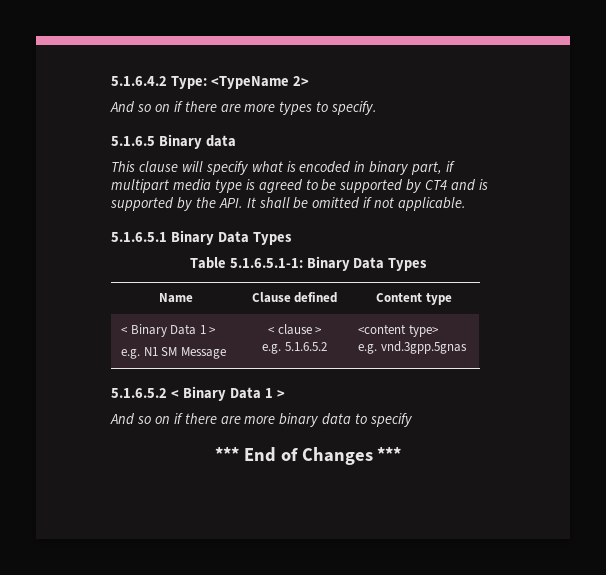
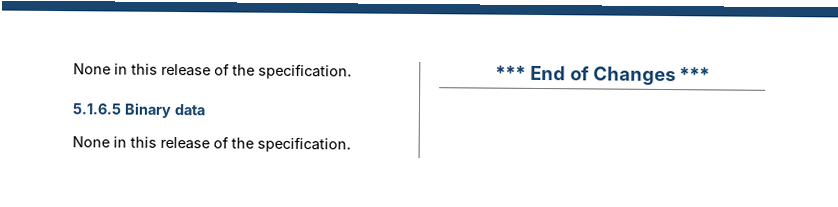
[111,76,309,89] [110,101,378,115] [111,134,236,149] [111,161,456,175] [111,179,489,193] [110,197,467,211] [111,230,292,245] [189,256,428,271] [159,293,193,303] [251,292,338,303] [376,293,452,305] [121,324,217,337] [121,347,226,359] [267,324,323,335] [262,342,327,354] [358,324,439,337] [358,341,467,354] [111,386,285,401] [110,413,414,427] 5.1.6.4.2 Type: <TypeName 2> // And so on if there are more types to specify. // 5.1.6.5 Binary data // This clause will specify what is encoded in binary part, if multipart media type is agreed to be supported by CT4 and is supported by the API. It shall be omitted if not applicable. // 5.1.6.5.1 Binary Data Types // Table 5.1.6.5.1-1: Binary Data Types // Name | Clause defined | Content type // < Binary Data 1 > // e.g. N1 SM Message | < clause > // e.g. 5.1.6.5.2 | <content type> // e.g. vnd.3gpp.5gnas // 5.1.6.5.2 < Binary Data 1 > // And so on if there are more binary data to specify -> [73,63,352,80] [72,102,205,118] [72,136,351,153] None in this release of the specification. // 5.1.6.5 Binary data // None in this release of the specification.

